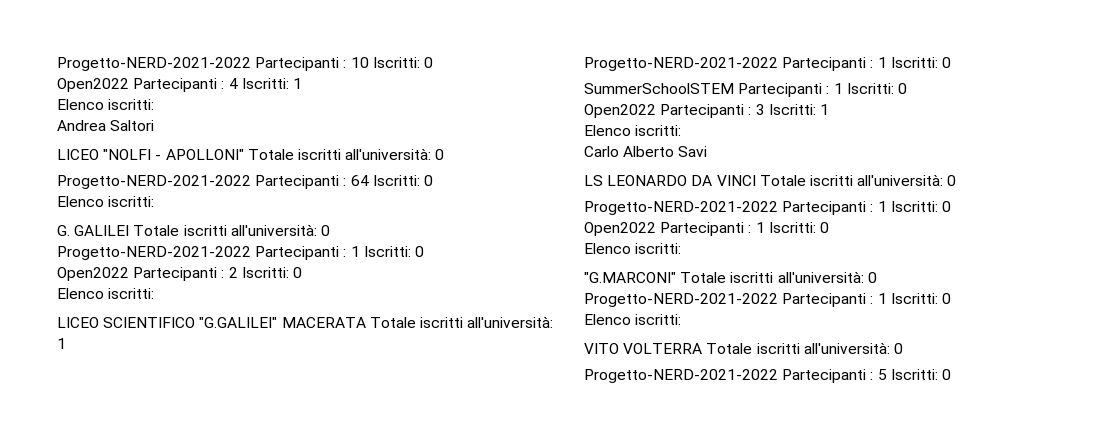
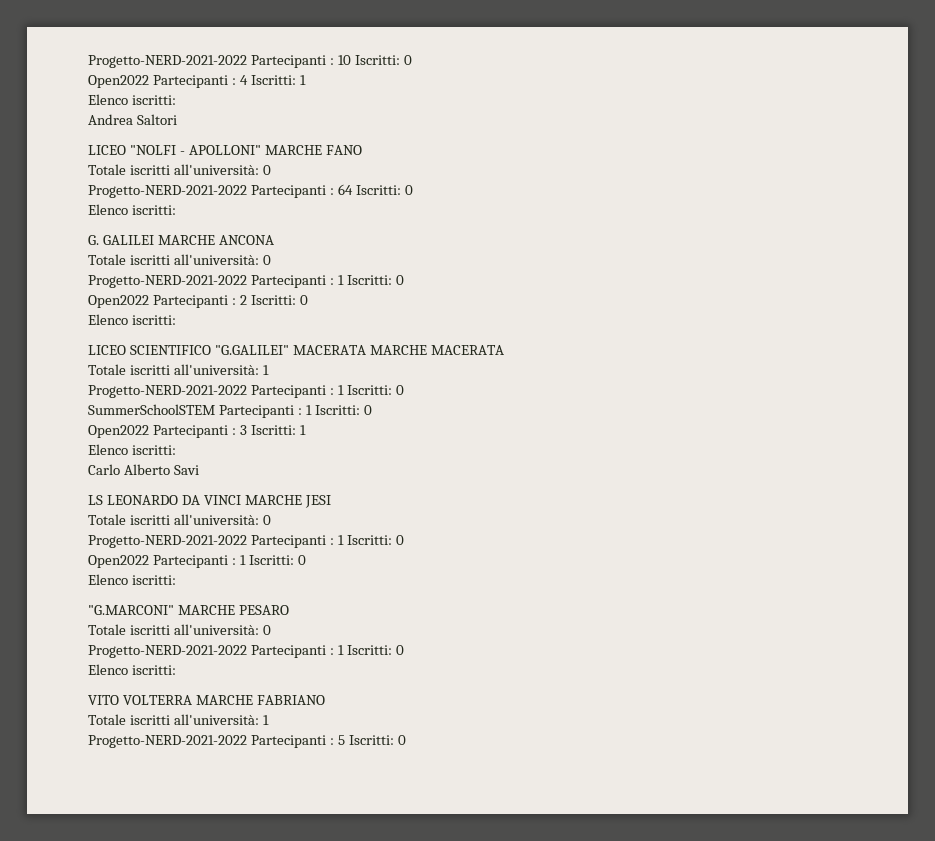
(244, 154) none -> [264,145,362,155] MARCHE FANO //
(130, 230) none -> [157,235,274,245] MARCHE ANCONA //
(366, 322) none -> [369,345,504,355] MARCHE MACERATA //
(756, 180) none -> [244,495,331,508] MARCHE JESI //
(676, 277) none -> [177,605,289,615] MARCHE PESARO //
[706,342,903,354] Totale iscritti all'università: 0 -> [195,695,325,705] [88,714,269,725] MARCHE FABRIANO // Totale iscritti all'università: 1

